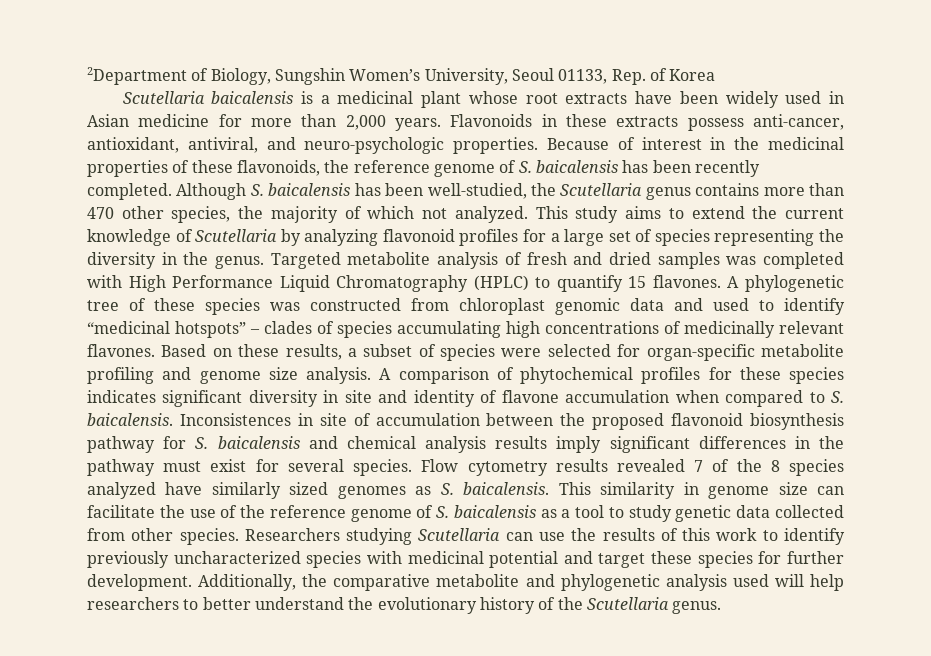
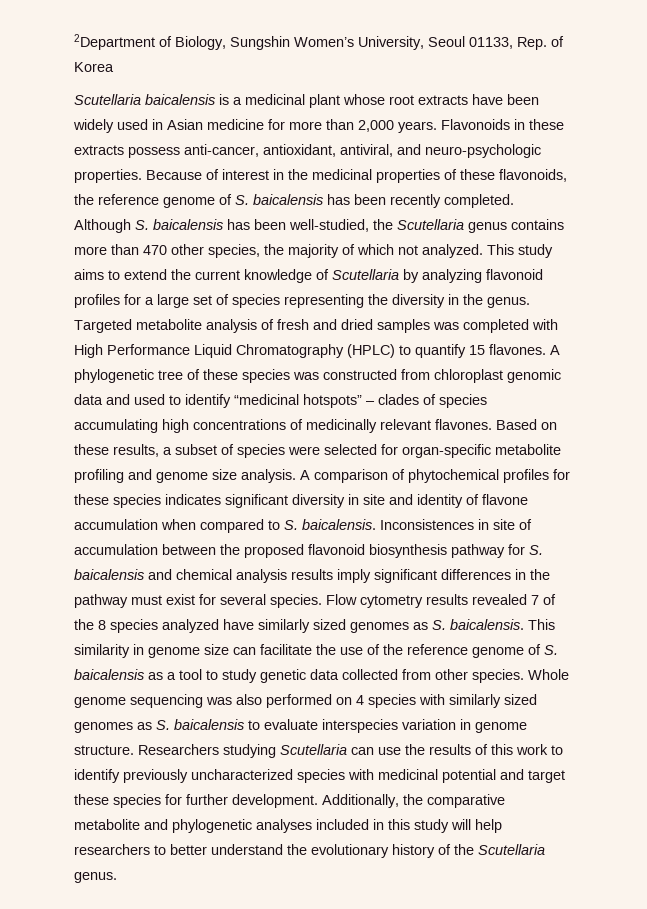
(239, 536) none -> [528,669,569,680] [74,694,537,708] [74,719,527,733] [74,745,134,755] Whole genome sequencing was also performed on 4 species with similarly sized genomes as S. baicalensis to evaluate interspecies variation in genome structure.
[665,574,769,591] analysis used -> [256,819,449,833] analyses included in this study

